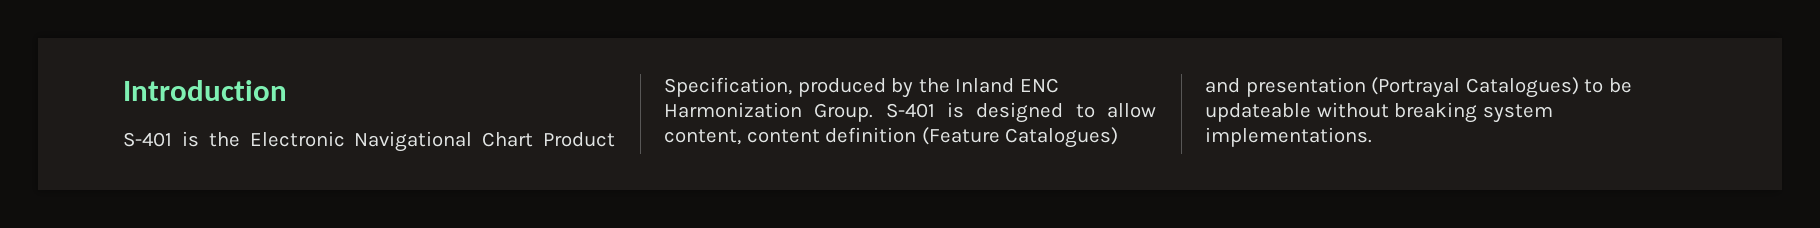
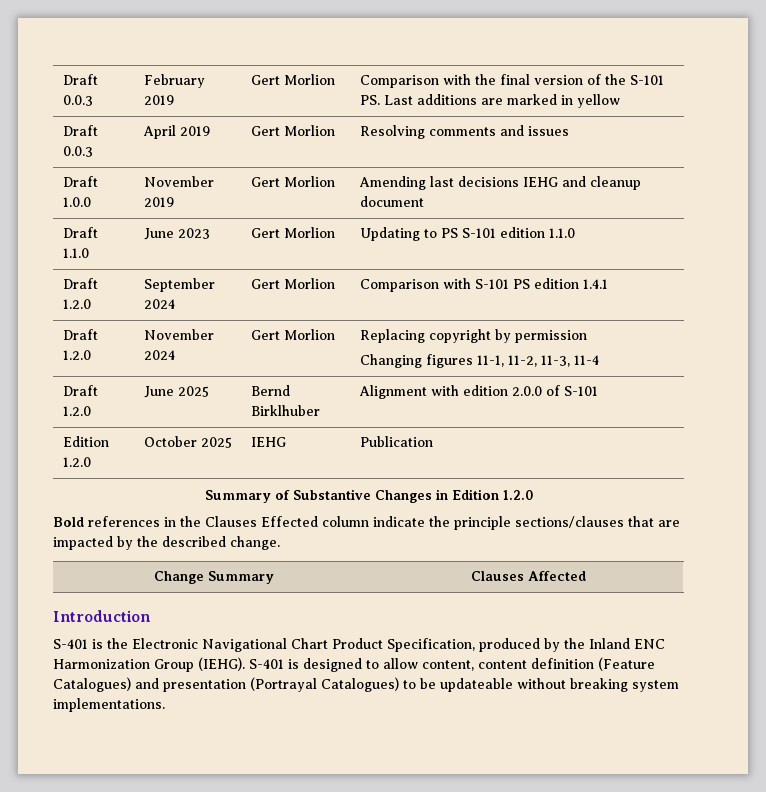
(123, 90) none -> [62,74,98,85] [62,95,93,106] [143,74,205,88] [143,95,174,105] [250,74,335,85] [359,74,664,88] [359,94,620,108] [62,125,98,136] [62,146,93,157] [142,125,210,139] [250,125,335,136] [359,125,569,139] [62,176,98,187] [62,197,91,207] [143,176,214,187] [143,197,174,207] [250,176,335,187] [358,176,641,190] [359,196,424,207] [62,227,98,238] [62,248,89,258] [143,228,210,240] [250,227,335,238] [359,227,575,241] [62,278,98,289] [62,299,91,309] [143,278,215,292] [143,299,175,309] [250,278,335,289] [359,278,608,292] [62,329,98,340] [62,350,91,360] [143,329,214,340] [143,350,175,360] [250,329,335,340] [359,329,587,343] [359,354,599,368] [62,385,98,396] [62,406,91,416] [143,386,209,398] [250,385,290,396] [250,405,320,416] [358,385,598,399] [62,436,109,447] [62,457,91,467] [143,436,232,448] [250,437,286,447] [359,436,433,447] [204,489,533,503] [53,516,680,530] [53,536,280,550] [153,571,274,584] [470,571,586,581] Draft 0.0.3 | February 2019 | Gert Morlion | Comparison with the final version of the S-101 PS. Last additions are marked in yellow // Draft 0.0.3 | April 2019 | Gert Morlion | Resolving comments and issues // Draft 1.0.0 | November 2019 | Gert Morlion | Amending last decisions IEHG and cleanup document // Draft 1.1.0 | June 2023 | Gert Morlion | Updating to PS S-101 edition 1.1.0 // Draft 1.2.0 | September 2024 | Gert Morlion | Comparison with S-101 PS edition 1.4.1 // Draft 1.2.0 | November 2024 | Gert Morlion | Replacing copyright by permission // Changing figures 11-1, 11-2, 11-3, 11-4 // Draft 1.2.0 | June 2025 | Bernd Birklhuber | Alignment with edition 2.0.0 of S-101 // Edition 1.2.0 | October 2025 | IEHG | Publication // Summary of Substantive Changes in Edition 1.2.0 // Bold references in the Clauses Effected column indicate the principle sections/clauses that are impacted by the described change. // Change Summary | Clauses Affected //
[814,103,874,122] Group. -> [154,657,245,672] Group (IEHG).

